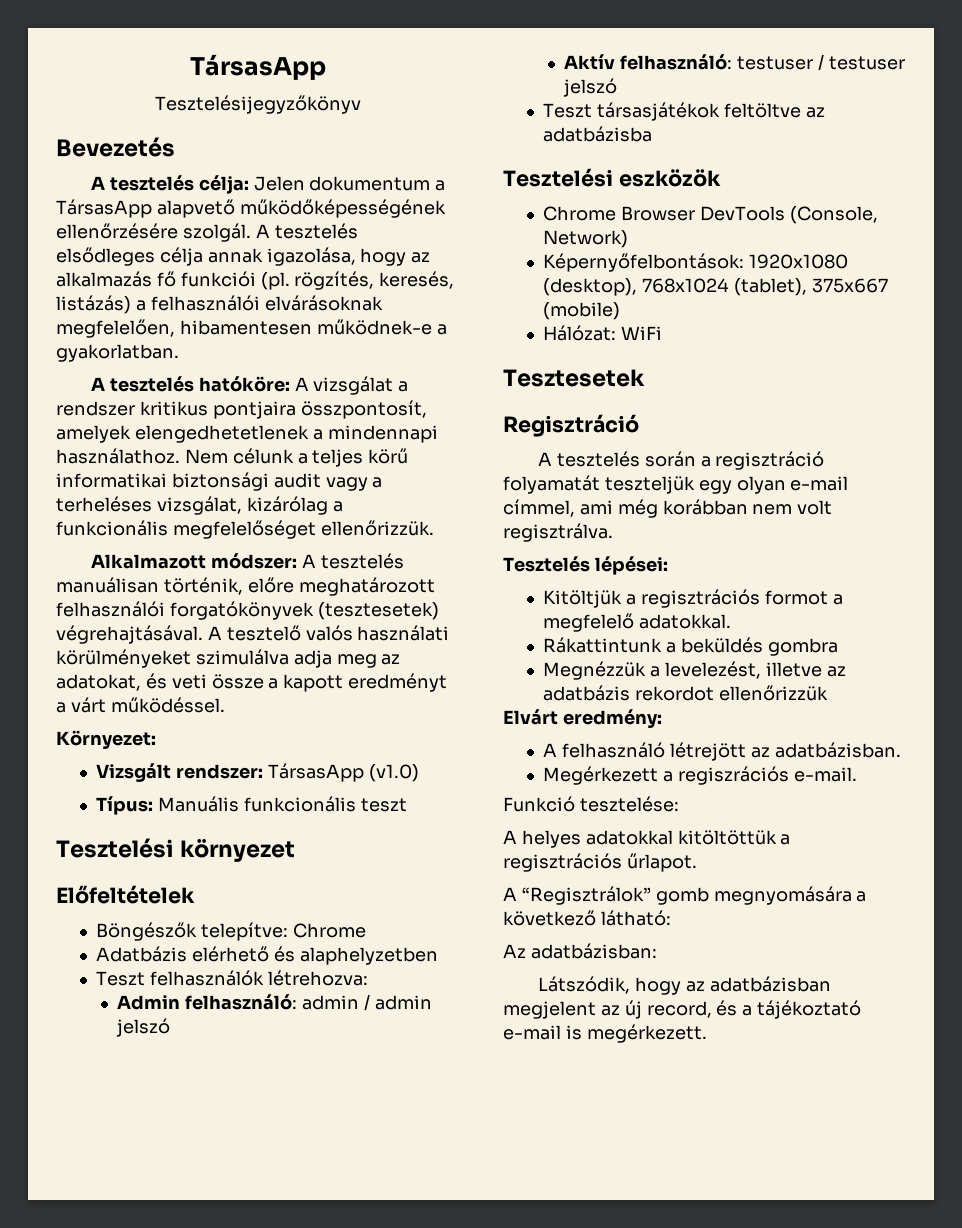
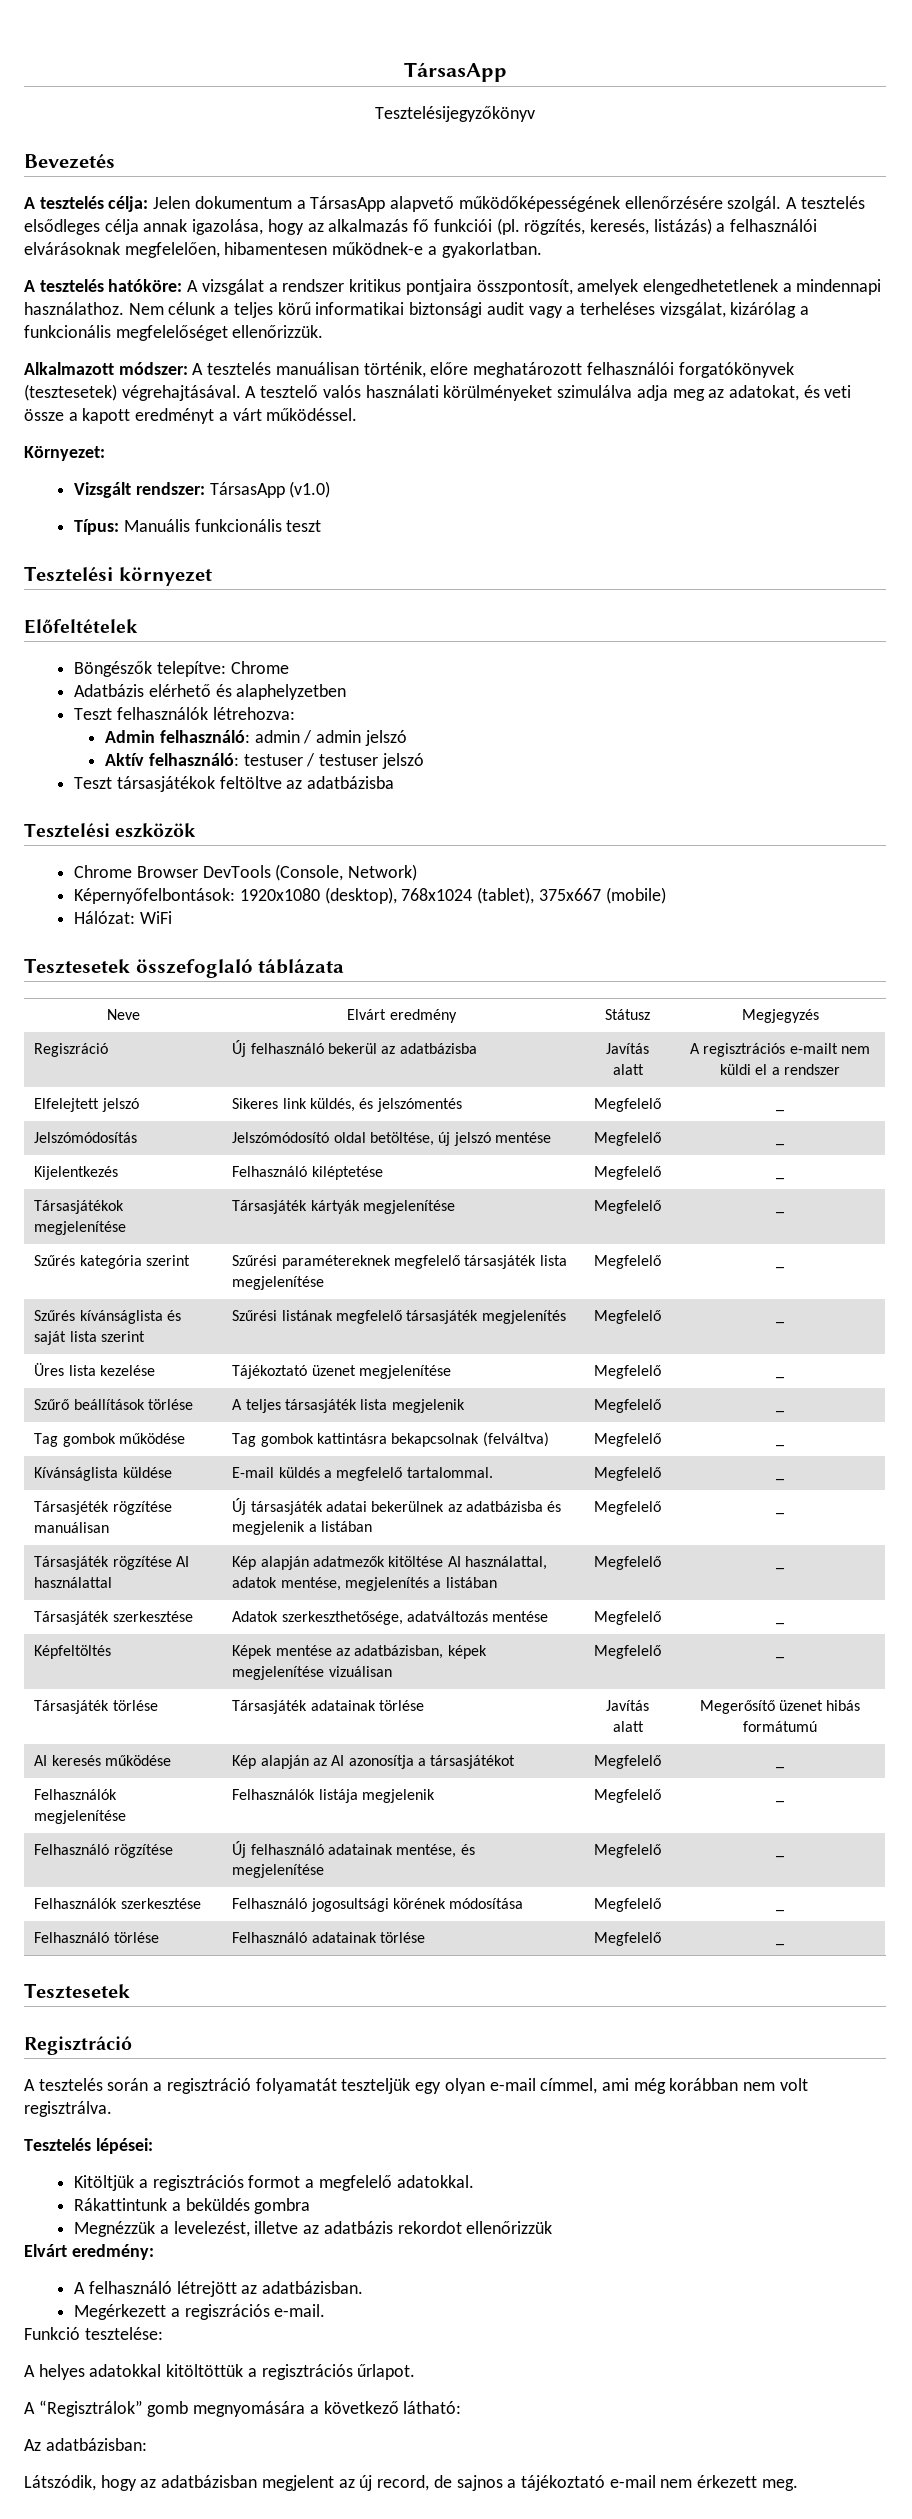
(663, 333) none -> [24,958,345,978] [107,1009,140,1020] [347,1009,457,1023] [605,1009,650,1020] [741,1009,819,1023] [34,1043,109,1057] [232,1040,477,1057] [606,1043,649,1054] [612,1064,644,1075] [690,1043,870,1057] [720,1064,840,1075] [34,1098,139,1112] [232,1098,462,1112] [594,1098,661,1112] [776,1109,784,1112] [34,1132,138,1143] [232,1132,552,1146] [594,1132,661,1146] [776,1143,784,1146] [34,1166,119,1180] [232,1166,383,1180] [594,1166,661,1180] [776,1177,784,1180] [34,1200,125,1214] [34,1221,127,1235] [232,1200,456,1214] [594,1200,661,1214] [776,1211,784,1214] [34,1255,191,1269] [232,1255,567,1269] [232,1276,325,1290] [594,1255,661,1269] [776,1266,784,1269] [34,1310,182,1324] [34,1331,146,1345] [232,1310,566,1324] [594,1310,661,1324] [776,1321,784,1324] [34,1363,156,1376] [232,1365,452,1379] [594,1365,661,1379] [776,1376,784,1379] [34,1399,194,1410] [232,1399,465,1413] [594,1399,661,1413] [776,1410,784,1413] [34,1433,186,1447] [232,1432,549,1447] [594,1433,661,1447] [776,1444,784,1447] [34,1467,172,1481] [232,1467,493,1481] [594,1467,661,1481] [776,1478,784,1481] [34,1501,172,1515] [34,1522,110,1533] [232,1498,562,1515] [232,1521,373,1535] [594,1501,661,1515] [776,1512,784,1515] [34,1556,190,1570] [34,1577,113,1588] [232,1556,548,1570] [232,1577,497,1591] [594,1556,661,1570] [776,1567,784,1570] [34,1611,193,1625] [232,1611,549,1625] [594,1611,661,1625] [776,1622,784,1625] [34,1645,112,1659] [232,1645,487,1659] [232,1666,392,1680] [594,1645,661,1659] [776,1656,784,1659] [34,1700,158,1714] [232,1700,425,1714] [606,1700,649,1711] [612,1721,644,1732] [699,1700,861,1714] [743,1721,817,1732] [34,1755,172,1766] [232,1755,516,1769] [594,1755,661,1769] [776,1766,784,1769] [34,1789,118,1800] [34,1810,127,1824] [232,1789,436,1803] [594,1789,661,1803] [776,1800,784,1803] [34,1844,173,1858] [232,1841,475,1858] [232,1864,325,1878] [594,1844,661,1858] [776,1855,784,1858] [34,1898,201,1909] [232,1898,524,1912] [594,1898,661,1912] [776,1909,784,1912] [34,1932,159,1943] [232,1932,426,1943] [594,1932,661,1946] [776,1943,784,1946] // Tesztesetek összefoglaló táblázata // Neve | Elvárt eredmény | Státusz | Megjegyzés // Regiszráció | Új felhasználó bekerül az adatbázisba | Javítás alatt | A regisztrációs e-mailt nem küldi el a rendszer // Elfelejtett jelszó | Sikeres link küldés, és jelszómentés | Megfelelő | _ // Jelszómódosítás | Jelszómódosító oldal betöltése, új jelszó mentése | Megfelelő | _ // Kijelentkezés | Felhasználó kiléptetése | Megfelelő | _ // Társasjátékok megjelenítése | Társasjáték kártyák megjelenítése | Megfelelő | _ // Szűrés kategória szerint | Szűrési paramétereknek megfelelő társasjáték lista megjelenítése | Megfelelő | _ // Szűrés kívánságlista és saját lista szerint | Szűrési listának megfelelő társasjáték megjelenítés | Megfelelő | _ // Üres lista kezelése | Tájékoztató üzenet megjelenítése | Megfelelő | _ // Szűrő beállítások törlése | A teljes társasjáték lista megjelenik | Megfelelő | _ // Tag gombok működése | Tag gombok kattintásra bekapcsolnak (felváltva) | Megfelelő | _ // Kívánságlista küldése | E-mail küldés a megfelelő tartalommal. | Megfelelő | _ // Társasjéték rögzítése manuálisan | Új társasjáték adatai bekerülnek az adatbázisba és megjelenik a listában | Megfelelő | _ // Társasjáték rögzítése AI használattal | Kép alapján adatmezők kitöltése AI használattal, adatok mentése, megjelenítés a listában | Megfelelő | _ // Társasjáték szerkesztése | Adatok szerkeszthetősége, adatváltozás mentése | Megfelelő | _ // Képfeltöltés | Képek mentése az adatbázisban, képek megjelenítése vizuálisan | Megfelelő | _ // Társasjáték törlése | Társasjáték adatainak törlése | Javítás alatt | Megerősítő üzenet hibás formátumú // AI keresés működése | Kép alapján az AI azonosítja a társasjátékot | Megfelelő | _ // Felhasználók megjelenítése | Felhasználók listája megjelenik | Megfelelő | _ // Felhasználó rögzítése | Új felhasználó adatainak mentése, és megjelenítése | Megfelelő | _ // Felhasználók szerkesztése | Felhasználó jogosultsági körének módosítása | Megfelelő | _ // Felhasználó törlése | Felhasználó adatainak törlése | Megfelelő | _
[716,1000,738,1016] és -> [433,2475,503,2491] de sajnos
[565,1024,707,1043] is megérkezett. -> [660,2475,798,2491] nem érkezett meg.

